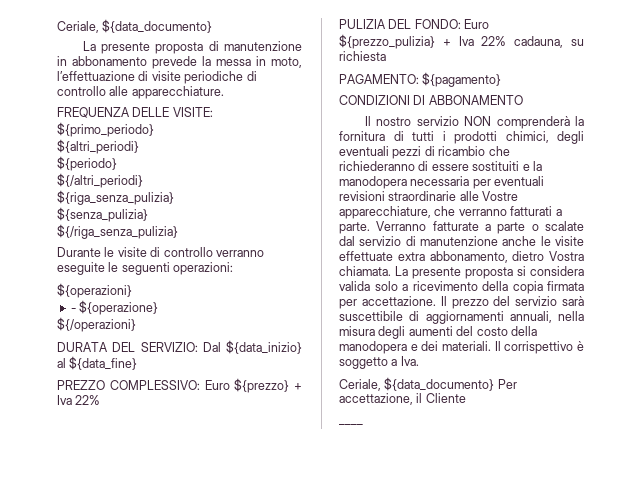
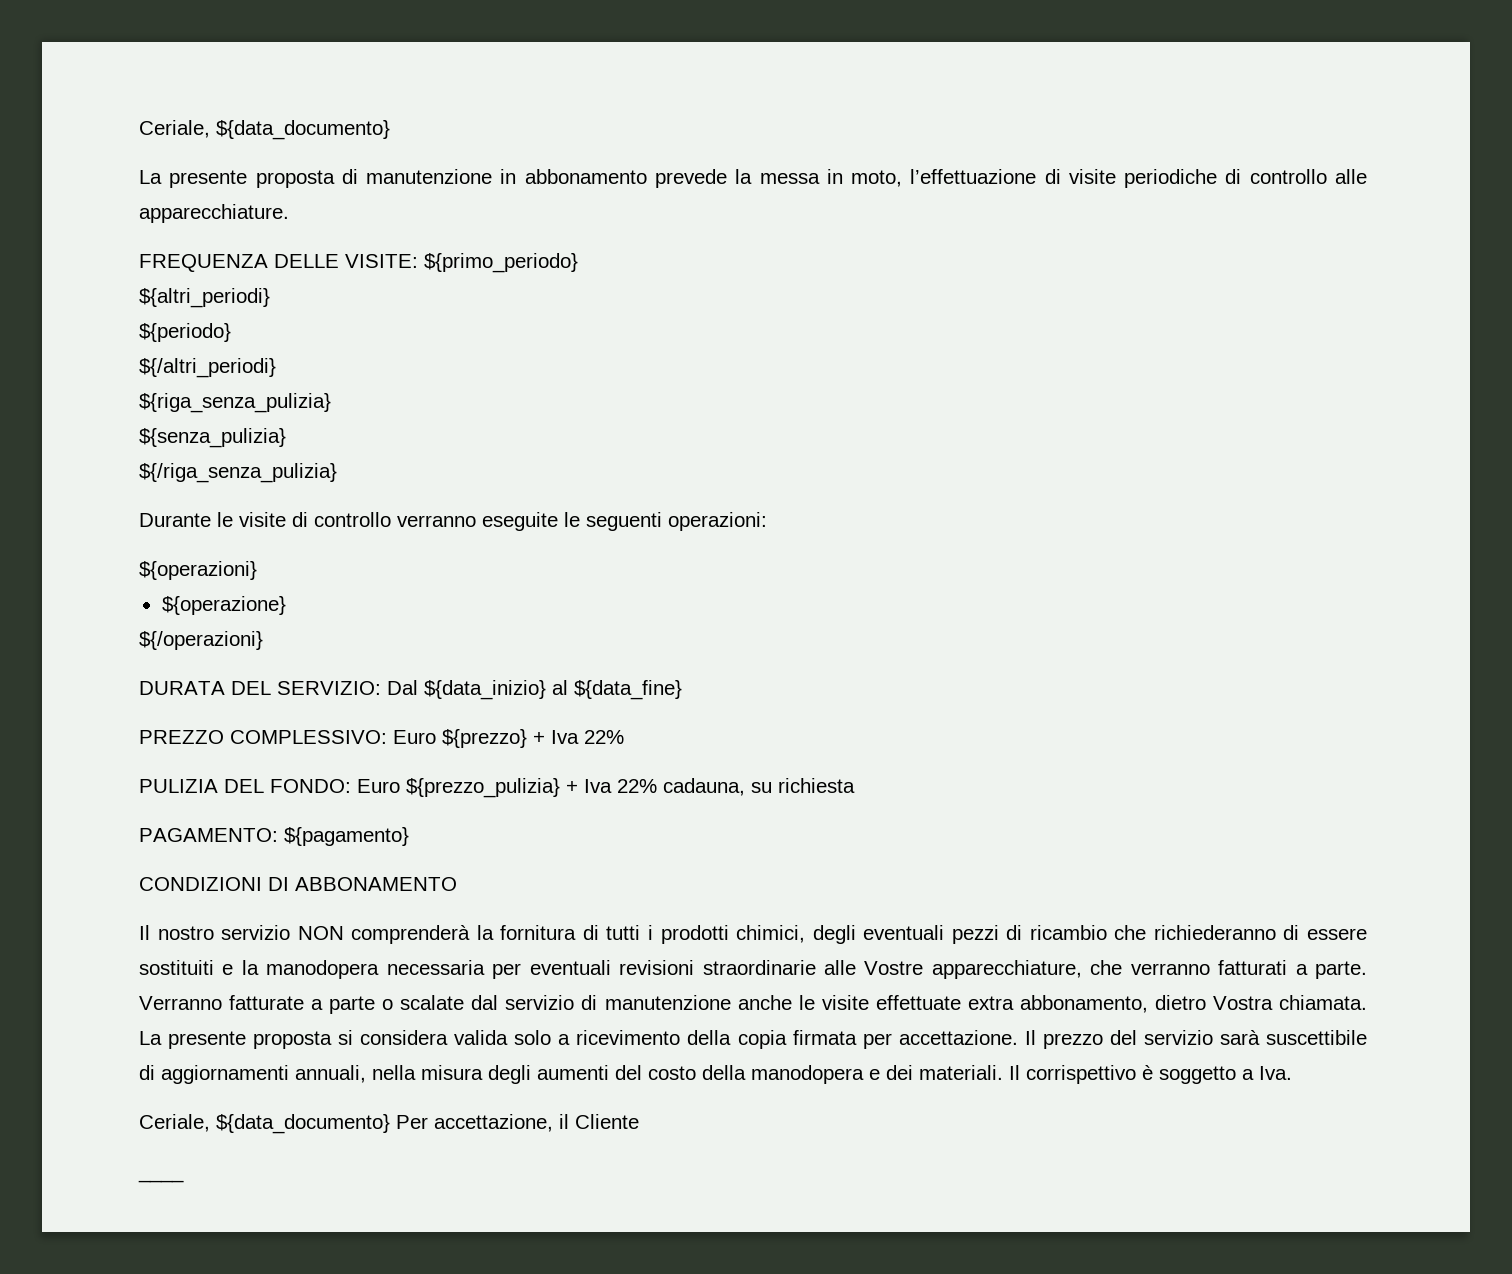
[70,308,76,312] - -> (257, 570) none

